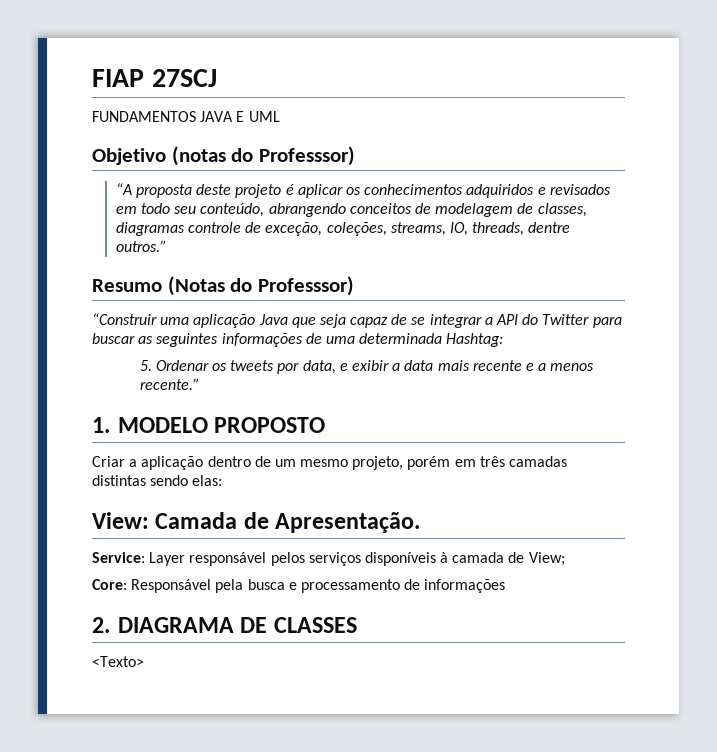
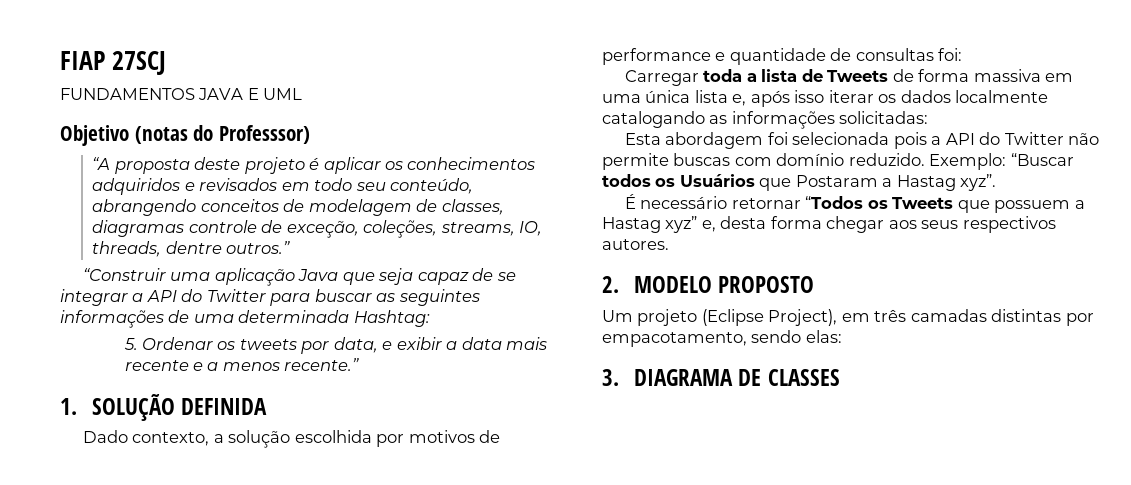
[92,276,355,296] // Resumo (Notas do Professsor) -> (291, 247) none
[117,417,326,433] [92,456,451,470] MODELO PROPOSTO // Criar a aplicação dentro de um mesmo projeto, porém -> [92,394,268,421] [83,430,501,448] [602,48,963,65] [625,69,1074,86] [602,90,1049,107] [602,111,929,129] [625,132,1100,149] [602,153,1074,170] [602,174,997,191] [625,194,1085,213] [602,216,1056,233] [602,239,669,250] [602,276,815,293] [602,309,838,326] SOLUÇÃO DEFINIDA // Dado contexto, a solução escolhida por motivos de performance e quantidade de consultas foi: // Carregar toda a lista de Tweets de forma massiva em uma única lista e, após isso iterar os dados localmente catalogando as informações solicitadas: // Esta abordagem foi selecionada pois a API do Twitter não permite buscas com domínio reduzido. Exemplo: “Buscar todos os Usuários que Postaram a Hastag xyz”. // É necessário retornar “Todos os Tweets que possuem a Hastag xyz” e, desta forma chegar aos seus respectivos autores. // 2. MODELO PROPOSTO // Um projeto (Eclipse Project),
(146, 480) none -> [1065,313,1094,326] [602,332,747,347] por empacotamento,
[92,512,421,533] [92,552,565,566] [92,579,506,593] [92,617,110,633] View: Camada de Apresentação. // Service: Layer responsável pelos serviços disponíveis à camada de View; // Core: Responsável pela busca e processamento de informações // 2. -> [602,369,619,386] 3.
[92,656,144,667] // <Texto> -> (840, 377) none

